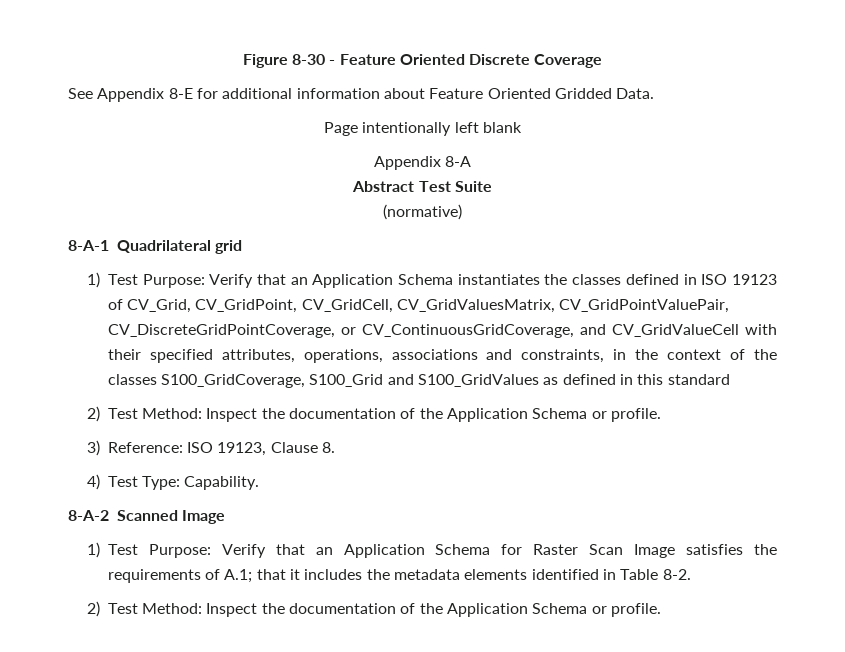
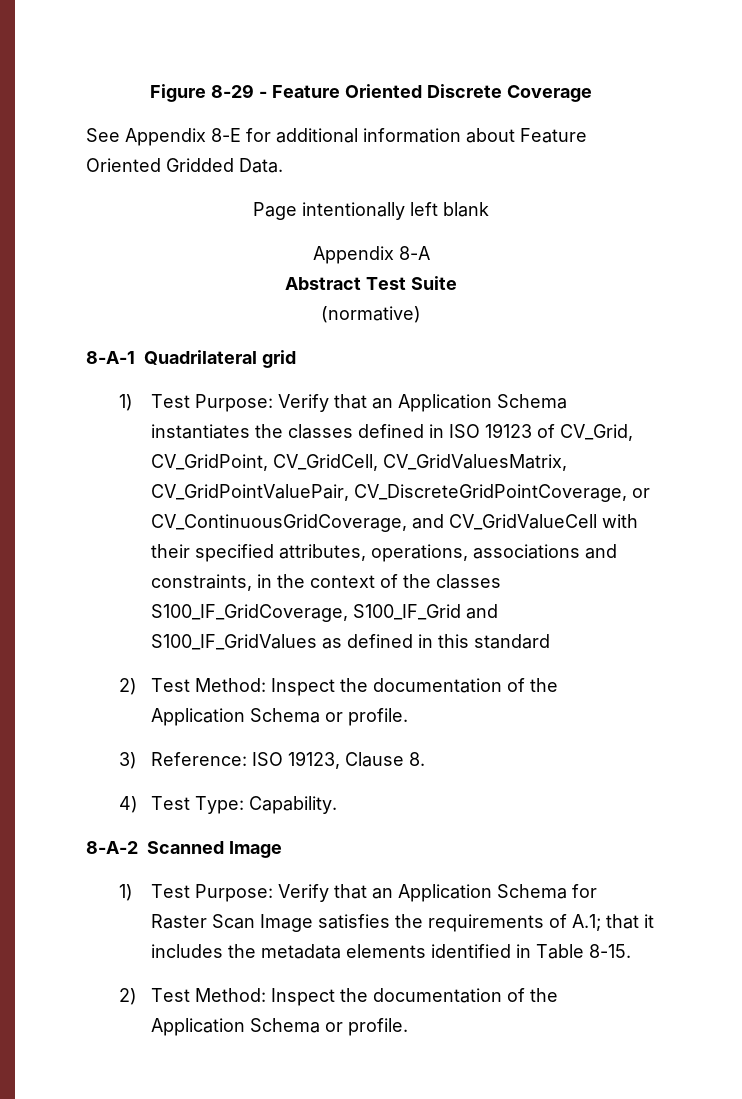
[291,54,325,65] 8-30 -> [211,84,254,98] 8-29
[161,374,540,388] S100_GridCoverage, S100_Grid and S100_GridValues -> [150,604,498,622] [150,634,317,650] S100_IF_GridCoverage, S100_IF_Grid and S100_IF_GridValues
[662,569,691,580] 8-2. -> [588,944,631,958] 8-15.

